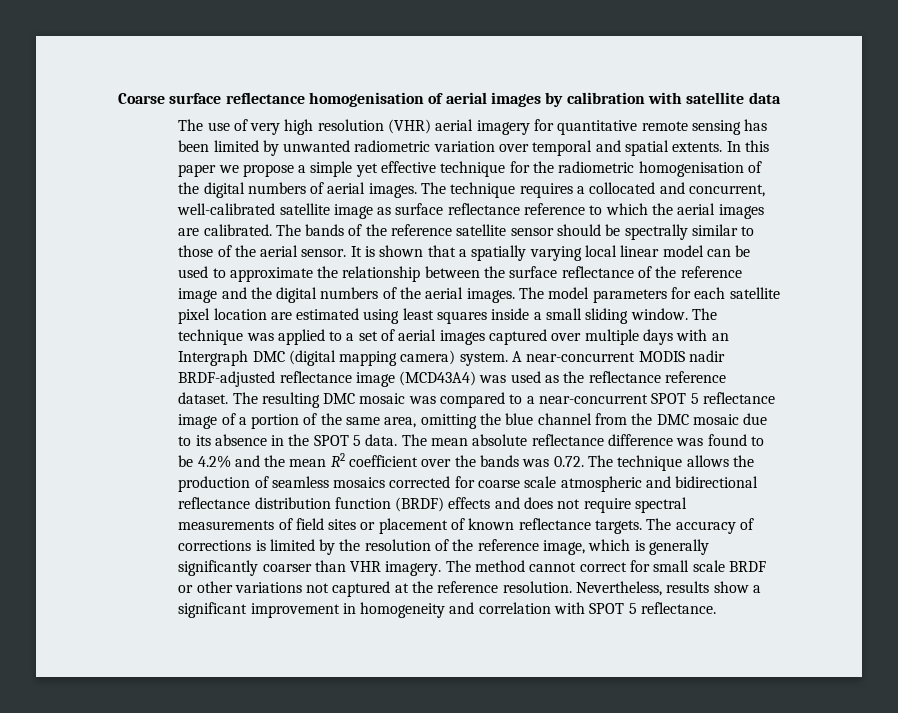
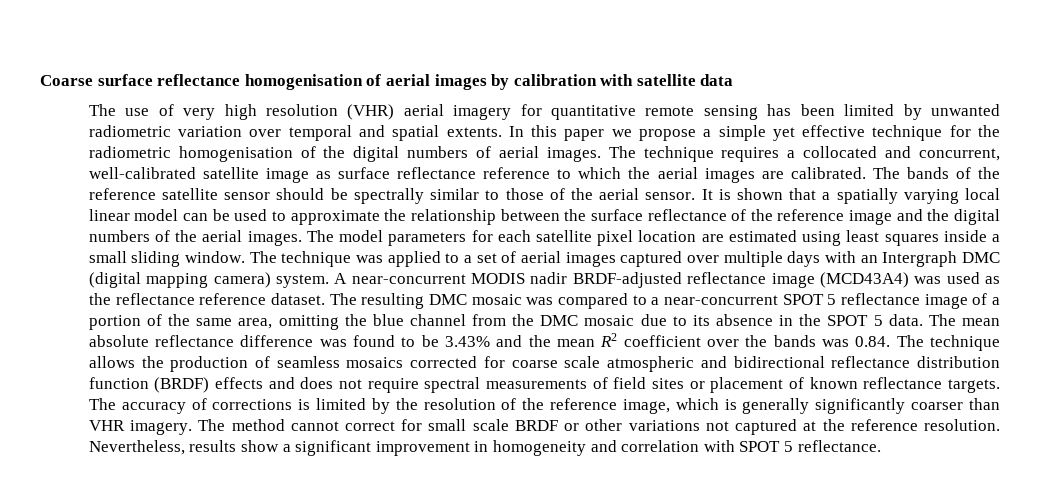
[197,455,231,468] 4.2% -> [445,336,491,347] 3.43%
[553,456,584,467] 0.72. -> [855,336,891,347] 0.84.

